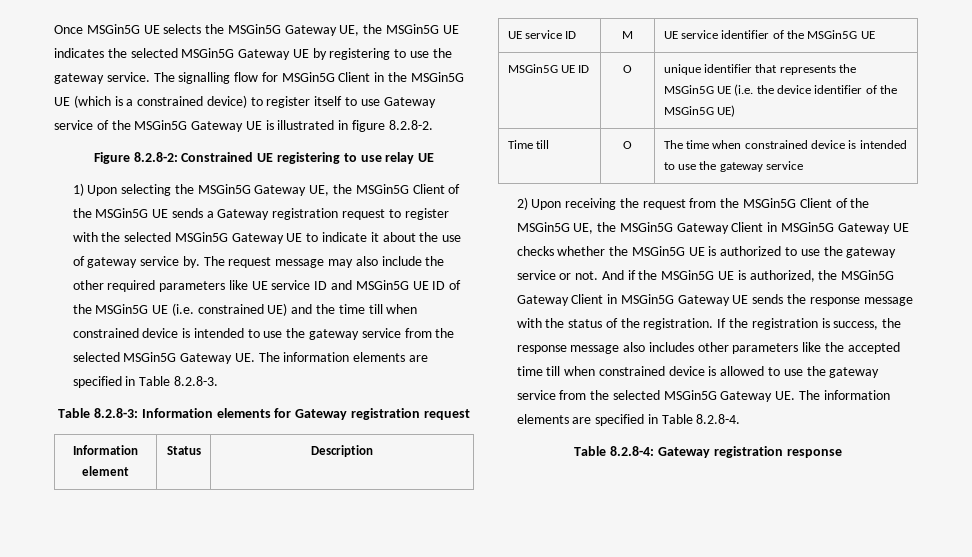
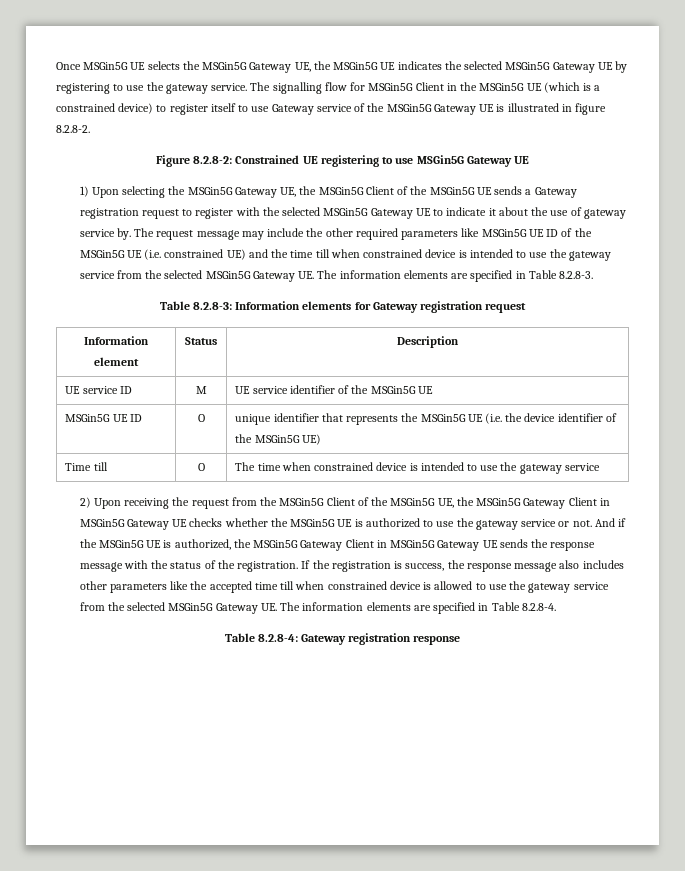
[385,152,415,164] relay -> [416,155,512,167] MSGin5G Gateway
[355,256,378,266] also -> (264, 235) none
[251,280,353,290] UE service ID and -> (480, 232) none

